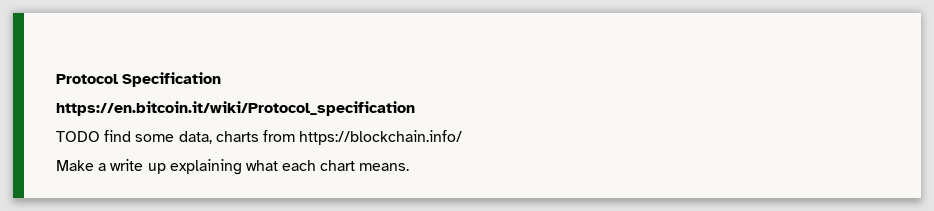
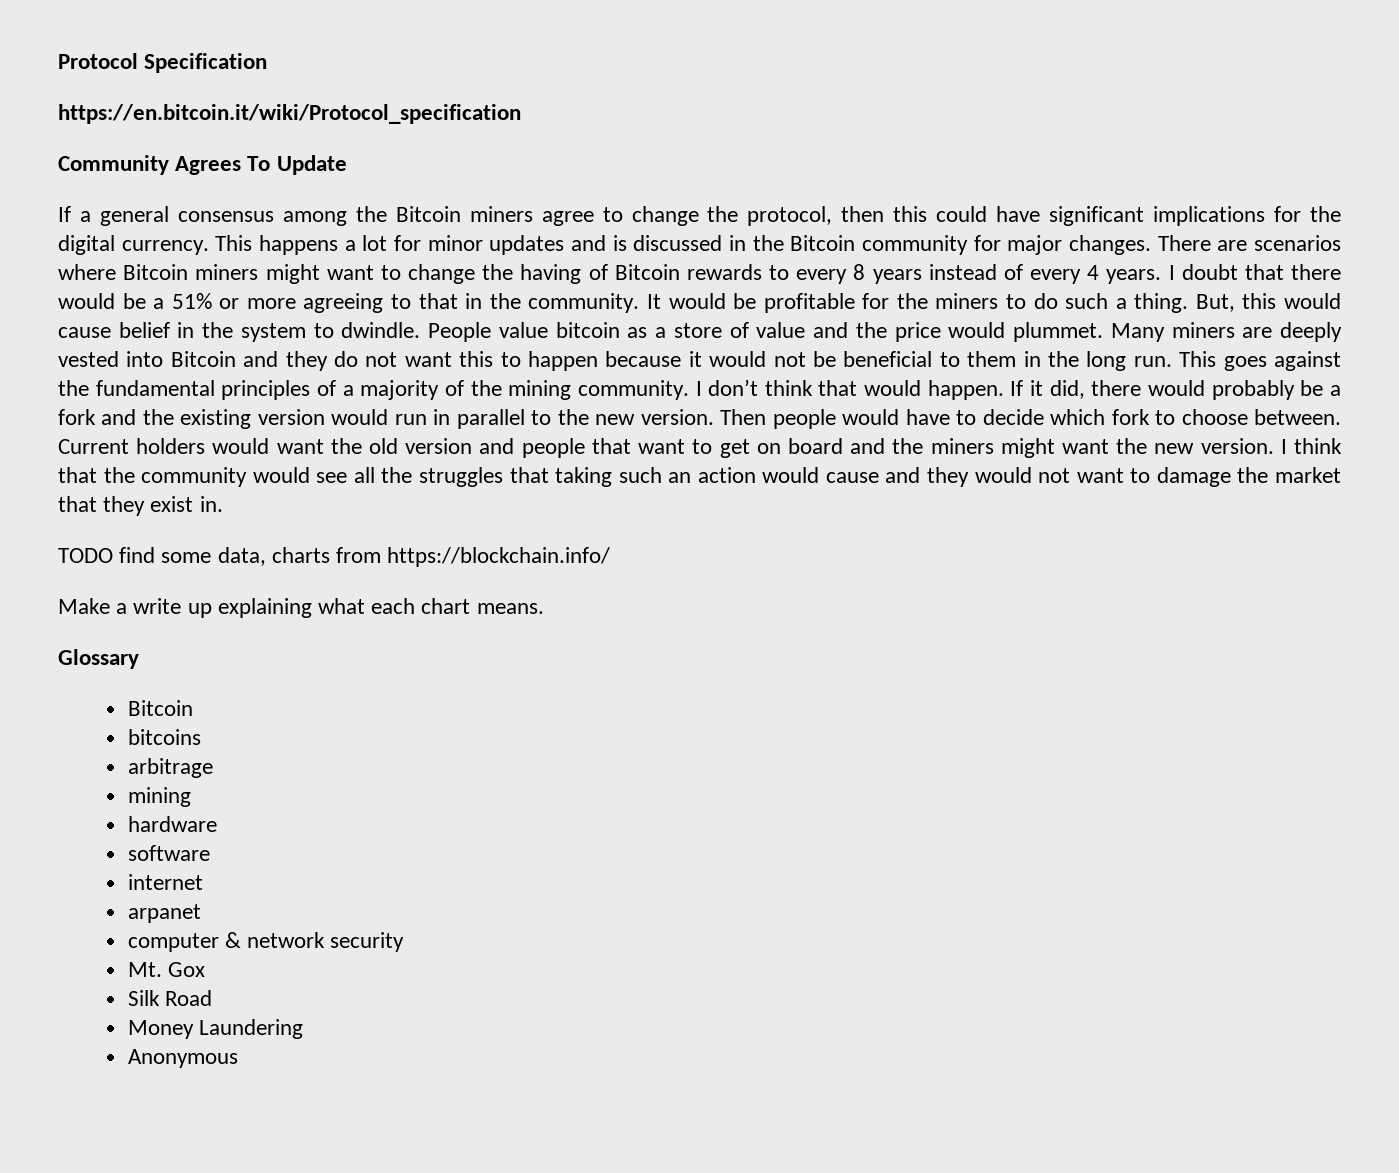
(415, 108) none -> [58,155,347,175] [58,206,1342,226] [58,235,1341,255] [58,264,1342,284] [58,293,1342,313] [58,322,1342,342] [58,351,1341,371] [58,379,1342,400] [58,409,1342,429] [58,438,1342,458] [58,467,1341,487] [58,496,223,516] // Community Agrees To Update // If a general consensus among the Bitcoin miners agree to change the protocol, then this could have significant implications for the digital currency. This happens a lot for minor updates and is discussed in the Bitcoin community for major changes. There are scenarios where Bitcoin miners might want to change the having of Bitcoin rewards to every 8 years instead of every 4 years. I doubt that there would be a 51% or more agreeing to that in the community. It would be profitable for the miners to do such a thing. But, this would cause belief in the system to dwindle. People value bitcoin as a store of value and the price would plummet. Many miners are deeply vested into Bitcoin and they do not want this to happen because it would not be beneficial to them in the long run. This goes against the fundamental principles of a majority of the mining community. I don’t think that would happen. If it did, there would probably be a fork and the existing version would run in parallel to the new version. Then people would have to decide which fork to choose between. Current holders would want the old version and people that want to get on board and the miners might want the new version. I think that the community would see all the struggles that taking such an action would cause and they would not want to damage the market that they exist in.
(410, 167) none -> [58,649,139,669] [127,700,193,716] [127,729,201,745] [127,758,213,778] [127,787,191,807] [127,816,217,832] [127,845,210,861] [127,874,203,890] [127,904,201,923] [127,932,405,952] [127,962,205,977] [127,990,212,1006] [127,1019,303,1039] [127,1049,238,1068] // Glossary // Bitcoin // bitcoins // arbitrage // mining // hardware // software // internet // arpanet // computer & network security // Mt. Gox // Silk Road // Money Laundering // Anonymous

